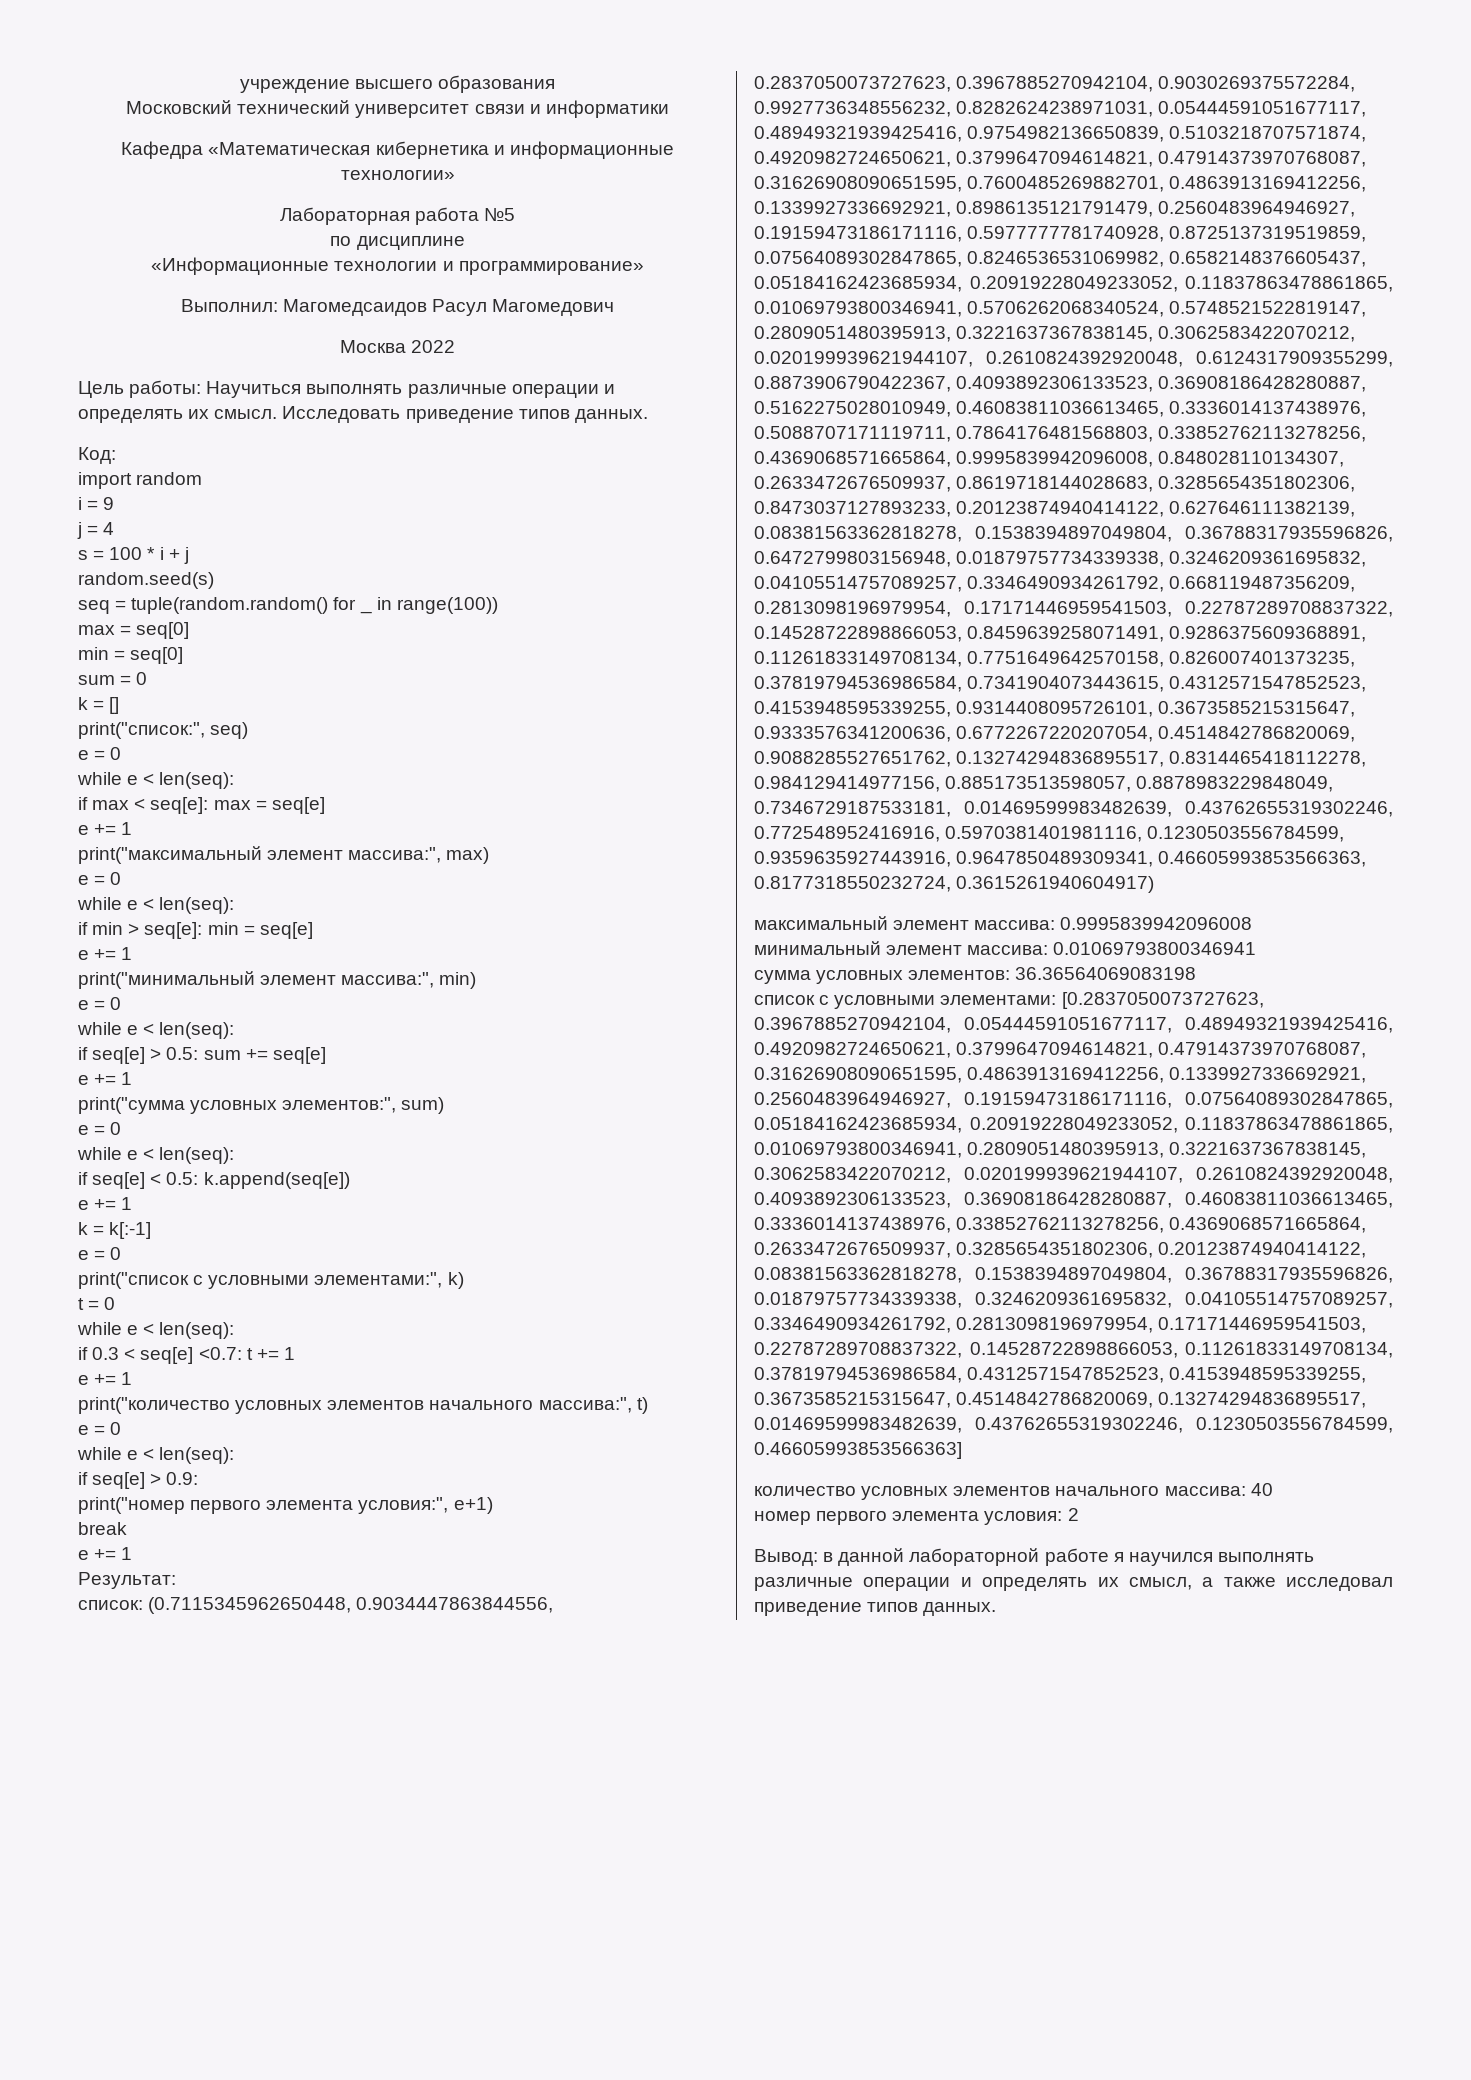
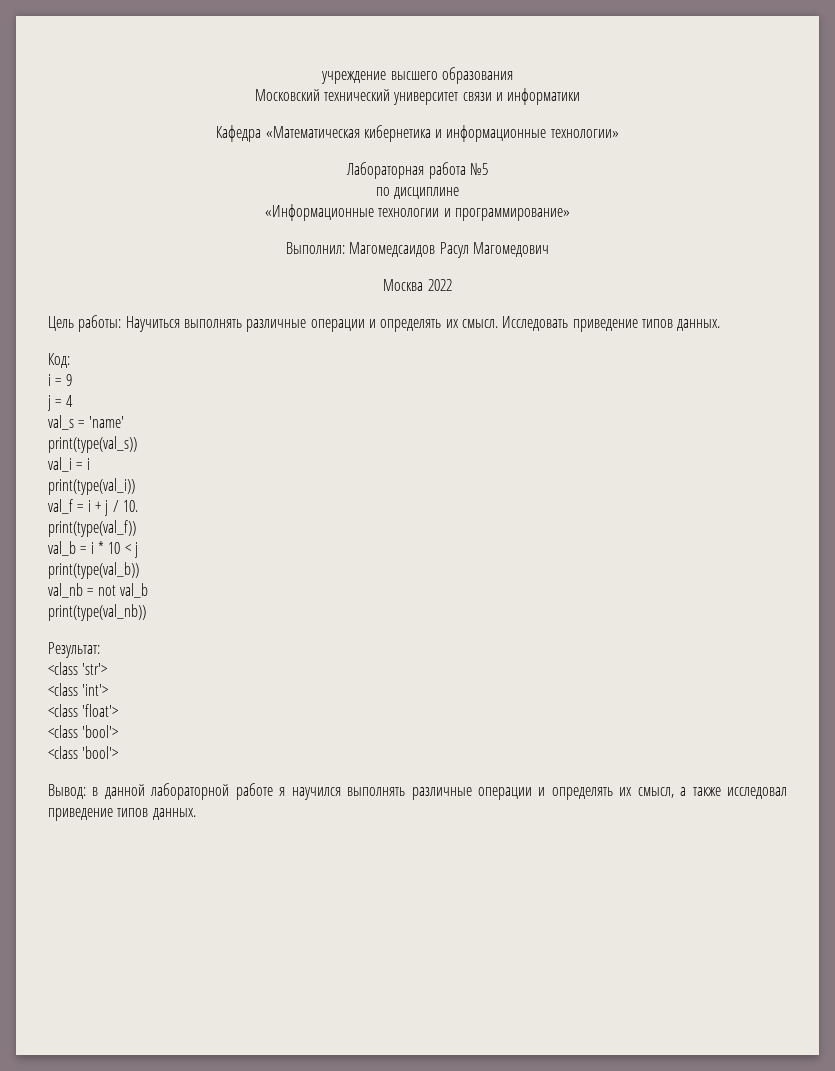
[78,472,203,489] // import random -> (70, 360) none
[78,547,189,564] [78,572,214,589] [78,597,357,614] [359,610,372,614] [376,597,498,614] [78,622,190,639] [78,647,184,664] [78,672,148,685] [78,697,120,714] [78,722,249,739] [78,747,122,760] [77,772,235,789] [78,797,325,814] [78,822,133,835] [78,846,490,864] [78,872,122,885] [77,897,235,914] [78,922,313,939] [78,947,133,960] [78,971,477,989] [78,997,122,1010] [77,1022,235,1039] [78,1047,326,1064] [78,1072,133,1085] [78,1097,445,1114] [78,1122,122,1135] [77,1147,235,1164] [78,1172,350,1189] [78,1197,133,1210] [78,1222,152,1239] [78,1247,122,1260] [78,1272,464,1289] [78,1297,116,1310] [77,1322,235,1339] [78,1347,295,1364] [78,1372,133,1385] [78,1397,648,1414] [78,1422,122,1435] [77,1447,235,1464] [78,1472,199,1489] [78,1497,493,1514] [78,1522,127,1535] [78,1547,133,1560] [78,1572,176,1589] [78,1597,554,1614] [754,76,1356,92] [754,101,1367,117] [754,126,1367,142] [754,151,1367,167] [754,176,1367,192] [754,201,1356,217] [754,226,1367,242] [754,251,1367,267] [754,276,1393,292] [754,301,1367,317] [754,326,1356,342] [754,351,1393,367] [754,376,1367,392] [754,401,1367,417] [754,426,1367,442] [754,451,1345,467] [754,476,1356,492] [754,501,1356,517] [754,526,1393,542] [754,551,1367,567] [754,576,1356,592] [754,601,1393,617] [754,626,1367,642] [754,651,1356,667] [754,676,1367,692] [754,701,1356,717] [754,726,1356,742] [754,751,1367,767] [754,776,1334,792] [754,801,1393,817] [754,826,1345,842] [754,851,1367,867] [754,876,1155,893] [754,916,1253,930] [754,941,1257,955] [754,967,1197,984] [754,992,1264,1009] [754,1017,1393,1033] [754,1042,1367,1058] [754,1067,1367,1083] [754,1092,1393,1108] [754,1117,1393,1133] [754,1142,1367,1158] [754,1167,1393,1183] [754,1192,1393,1208] [754,1217,1367,1233] [754,1242,1367,1258] [754,1267,1393,1283] [754,1292,1393,1308] [754,1317,1367,1333] [754,1342,1393,1358] [754,1367,1367,1383] [754,1392,1367,1408] [754,1417,1393,1433] [754,1442,962,1459] [754,1483,1273,1500] [754,1508,1079,1525] s = 100 * i + j // random.seed(s) // seq = tuple(random.random() for _ in range(100)) // max = seq[0] // min = seq[0] // sum = 0 // k = [] // print("список:", seq) // e = 0 // while e < len(seq): // if max < seq[e]: max = seq[e] // e += 1 // print("максимальный элемент массива:", max) // e = 0 // while e < len(seq): // if min > seq[e]: min = seq[e] // e += 1 // print("минимальный элемент массива:", min) // e = 0 // while e < len(seq): // if seq[e] > 0.5: sum += seq[e] // e += 1 // print("сумма условных элементов:", sum) // e = 0 // while e < len(seq): // if seq[e] < 0.5: k.append(seq[e]) // e += 1 // k = k[:-1] // e = 0 // print("список с условными элементами:", k) // t = 0 // while e < len(seq): // if 0.3 < seq[e] <0.7: t += 1 // e += 1 // print("количество условных элементов начального массива:", t) // e = 0 // while e < len(seq): // if seq[e] > 0.9: // print("номер первого элемента условия:", e+1) // break // e += 1 // Результат: // список: (0.7115345962650448, 0.9034447863844556, 0.2837050073727623, 0.3967885270942104, 0.9030269375572284, 0.9927736348556232, 0.8282624238971031, 0.05444591051677117, 0.48949321939425416, 0.9754982136650839, 0.5103218707571874, 0.4920982724650621, 0.3799647094614821, 0.47914373970768087, 0.31626908090651595, 0.7600485269882701, 0.4863913169412256, 0.1339927336692921, 0.8986135121791479, 0.2560483964946927, 0.19159473186171116, 0.5977777781740928, 0.8725137319519859, 0.07564089302847865, 0.8246536531069982, 0.6582148376605437, 0.05184162423685934, 0.20919228049233052, 0.11837863478861865, 0.01069793800346941, 0.5706262068340524, 0.5748521522819147, 0.2809051480395913, 0.3221637367838145, 0.3062583422070212, 0.020199939621944107, 0.2610824392920048, 0.6124317909355299, 0.8873906790422367, 0.4093892306133523, 0.36908186428280887, 0.5162275028010949, 0.46083811036613465, 0.3336014137438976, 0.5088707171119711, 0.7864176481568803, 0.33852762113278256, 0.4369068571665864, 0.9995839942096008, 0.848028110134307, 0.2633472676509937, 0.8619718144028683, 0.3285654351802306, 0.8473037127893233, 0.20123874940414122, 0.627646111382139, 0.08381563362818278, 0.1538394897049804, 0.36788317935596826, 0.6472799803156948, 0.01879757734339338, 0.3246209361695832, 0.04105514757089257, 0.3346490934261792, 0.668119487356209, 0.2813098196979954, 0.17171446959541503, 0.22787289708837322, 0.14528722898866053, 0.8459639258071491, 0.9286375609368891, 0.11261833149708134, 0.7751649642570158, 0.826007401373235, 0.37819794536986584, 0.7341904073443615, 0.4312571547852523, 0.4153948595339255, 0.9314408095726101, 0.3673585215315647, 0.9333576341200636, 0.6772267220207054, 0.4514842786820069, 0.9088285527651762, 0.13274294836895517, 0.8314465418112278, 0.984129414977156, 0.885173513598057, 0.8878983229848049, 0.7346729187533181, 0.01469599983482639, 0.43762655319302246, 0.772548952416916, 0.5970381401981116, 0.1230503556784599, 0.9359635927443916, 0.9647850489309341, 0.46605993853566363, 0.8177318550232724, 0.3615261940604917) // максимальный элемент массива: 0.9995839942096008 // минимальный элемент массива: 0.01069793800346941 // сумма условных элементов: 36.36564069083198 // список с условными элементами: [0.2837050073727623, 0.3967885270942104, 0.05444591051677117, 0.48949321939425416, 0.4920982724650621, 0.3799647094614821, 0.47914373970768087, 0.31626908090651595, 0.4863913169412256, 0.1339927336692921, 0.2560483964946927, 0.19159473186171116, 0.07564089302847865, 0.05184162423685934, 0.20919228049233052, 0.11837863478861865, 0.01069793800346941, 0.2809051480395913, 0.3221637367838145, 0.3062583422070212, 0.020199939621944107, 0.2610824392920048, 0.4093892306133523, 0.36908186428280887, 0.46083811036613465, 0.3336014137438976, 0.33852762113278256, 0.4369068571665864, 0.2633472676509937, 0.3285654351802306, 0.20123874940414122, 0.08381563362818278, 0.1538394897049804, 0.36788317935596826, 0.01879757734339338, 0.3246209361695832, 0.04105514757089257, 0.3346490934261792, 0.2813098196979954, 0.17171446959541503, 0.22787289708837322, 0.14528722898866053, 0.11261833149708134, 0.37819794536986584, 0.4312571547852523, 0.4153948595339255, 0.3673585215315647, 0.4514842786820069, 0.13274294836895517, 0.01469599983482639, 0.43762655319302246, 0.1230503556784599, 0.46605993853566363] // количество условных элементов начального массива: 40 // номер первого элемента условия: 2 -> [48,415,124,430] [48,436,137,453] [48,457,90,472] [48,478,135,495] [48,499,138,516] [48,520,136,537] [48,541,138,558] [48,562,139,579] [48,583,148,598] [48,604,146,621] [48,642,100,658] [48,662,108,675] [48,683,109,696] [48,704,119,717] [48,725,119,738] [48,746,119,759] val_s = 'name' // print(type(val_s)) // val_i = i // print(type(val_i)) // val_f = i + j / 10. // print(type(val_f)) // val_b = i * 10 < j // print(type(val_b)) // val_nb = not val_b // print(type(val_nb)) // Результат: // <class 'str'> // <class 'int'> // <class 'float'> // <class 'bool'> // <class 'bool'>

